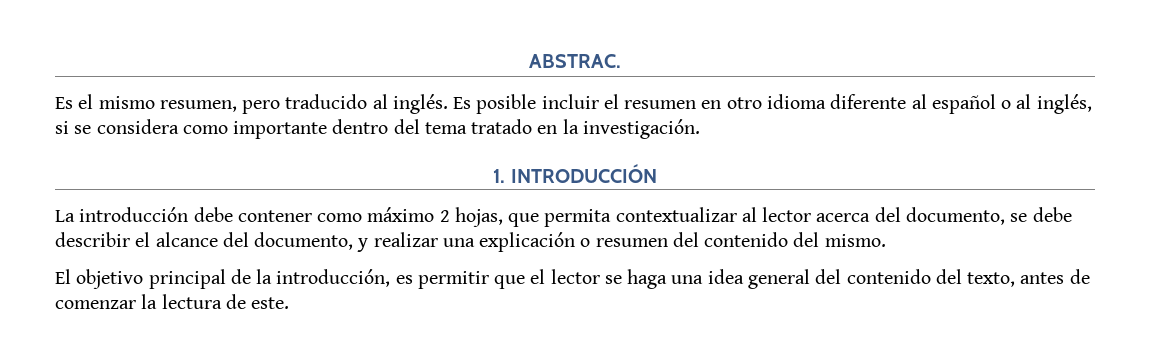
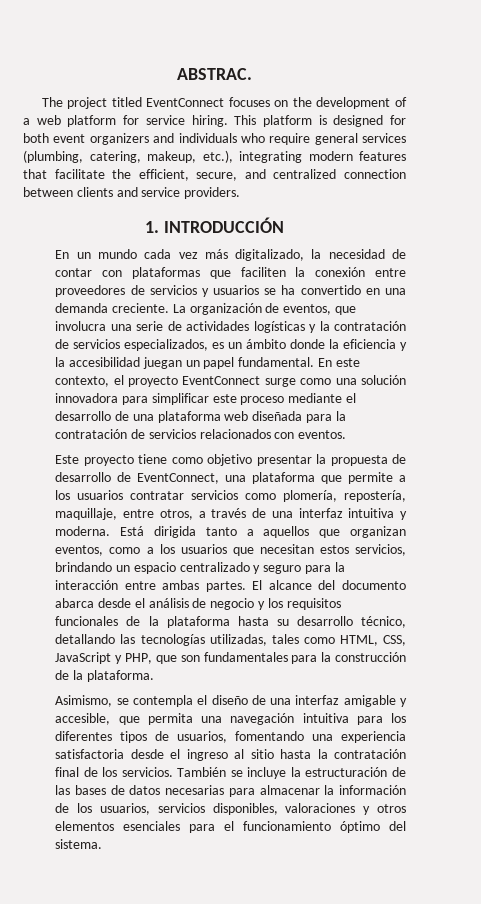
[55,94,1092,114] [55,119,700,139] [493,164,657,183] [55,207,1072,227] [55,232,886,252] [55,269,1090,289] [55,294,290,309] Es el mismo resumen, pero traducido al inglés. Es posible incluir el resumen en otro idioma diferente al español o al inglés, si se considera como importante dentro del tema tratado en la investigación. // 1. INTRODUCCIÓN // La introducción debe contener como máximo 2 hojas, que permita contextualizar al lector acerca del documento, se debe describir el alcance del documento, y realizar una explicación o resumen del contenido del mismo. // El objetivo principal de la introducción, es permitir que el lector se haga una idea general del contenido del texto, antes de comenzar la lectura de este. -> [41,97,407,109] [23,115,406,127] [23,133,406,145] [23,150,406,163] [23,169,406,181] [23,187,241,199] [145,217,284,233] [55,249,406,261] [55,267,406,279] [55,285,406,297] [55,303,357,315] [55,321,406,333] [55,339,407,351] [55,357,360,369] [55,375,406,387] [55,393,357,405] [55,411,346,423] [55,429,347,439] [55,454,406,466] [55,472,406,484] [55,490,406,502] [55,508,407,520] [55,526,406,538] [55,544,406,556] [55,562,345,574] [55,580,406,592] [55,598,341,610] [55,616,406,628] [55,634,406,646] [55,652,406,664] [55,670,154,682] [55,695,407,707] [55,713,406,725] [55,731,406,743] [55,749,406,761] [55,767,406,779] [55,785,406,797] [55,803,406,815] [55,821,406,833] [55,839,103,849] The project titled EventConnect focuses on the development of a web platform for service hiring. This platform is designed for both event organizers and individuals who require general services (plumbing, catering, makeup, etc.), integrating modern features that facilitate the efficient, secure, and centralized connection between clients and service providers. // 1. INTRODUCCIÓN // En un mundo cada vez más digitalizado, la necesidad de contar con plataformas que faciliten la conexión entre proveedores de servicios y usuarios se ha convertido en una demanda creciente. La organización de eventos, que involucra una serie de actividades logísticas y la contratación de servicios especializados, es un ámbito donde la eficiencia y la accesibilidad juegan un papel fundamental. En este contexto, el proyecto EventConnect surge como una solución innovadora para simplificar este proceso mediante el desarrollo de una plataforma web diseñada para la contratación de servicios relacionados con eventos. // Este proyecto tiene como objetivo presentar la propuesta de desarrollo de EventConnect, una plataforma que permite a los usuarios contratar servicios como plomería, repostería, maquillaje, entre otros, a través de una interfaz intuitiva y moderna. Está dirigida tanto a aquellos que organizan eventos, como a los usuarios que necesitan estos servicios, brindando un espacio centralizado y seguro para la interacción entre ambas partes. El alcance del documento abarca desde el análisis de negocio y los requisitos funcionales de la plataforma hasta su desarrollo técnico, detallando las tecnologías utilizadas, tales como HTML, CSS, JavaScript y PHP, que son fundamentales para la construcción de la plataforma. // Asimismo, se contempla el diseño de una interfaz amigable y accesible, que permita una navegación intuitiva para los diferentes tipos de usuarios, fomentando una experiencia satisfactoria desde el ingreso al sitio hasta la contratación final de los servicios. También se incluye la estructuración de las bases de datos necesarias para almacenar la información de los usuarios, servicios disponibles, valoraciones y otros elementos esenciales para el funcionamiento óptimo del sistema.

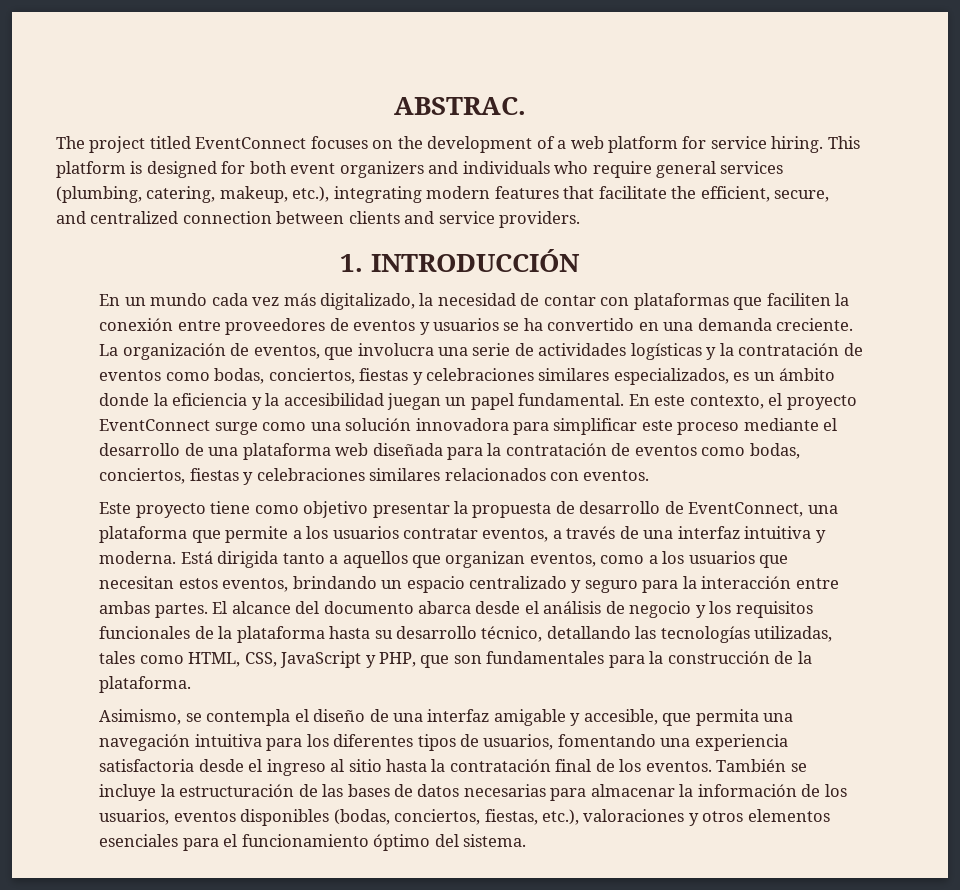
[149,285,197,295] servicios -> [353,320,416,331] eventos
[73,339,121,349] servicios -> [99,368,610,385] eventos como bodas, conciertos, fiestas y celebraciones similares
[148,429,196,439] servicios -> [634,443,800,459] [99,468,441,485] eventos como bodas, conciertos, fiestas y celebraciones similares
[191,490,406,502] [55,508,193,520] servicios como plomería, repostería, maquillaje, entre otros, -> [482,528,549,542] eventos,
[355,544,406,556] servicios, -> [222,578,289,592] eventos,
[121,767,173,777] servicios. -> [645,761,712,772] eventos.
[157,803,278,815] servicios disponibles, -> [173,809,580,826] eventos disponibles (bodas, conciertos, fiestas, etc.),

